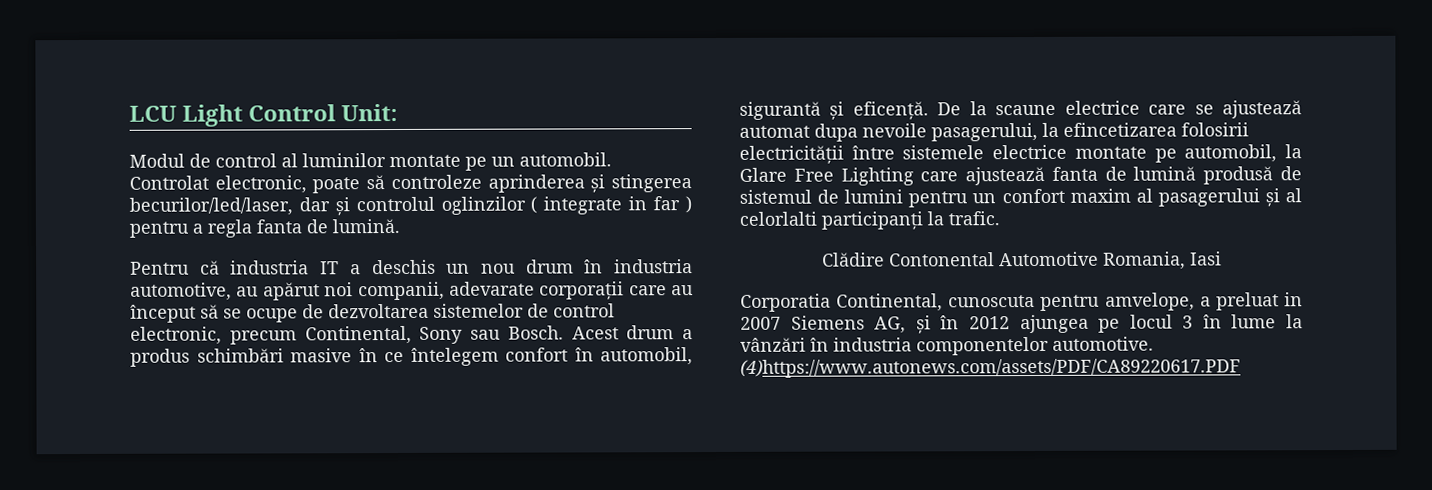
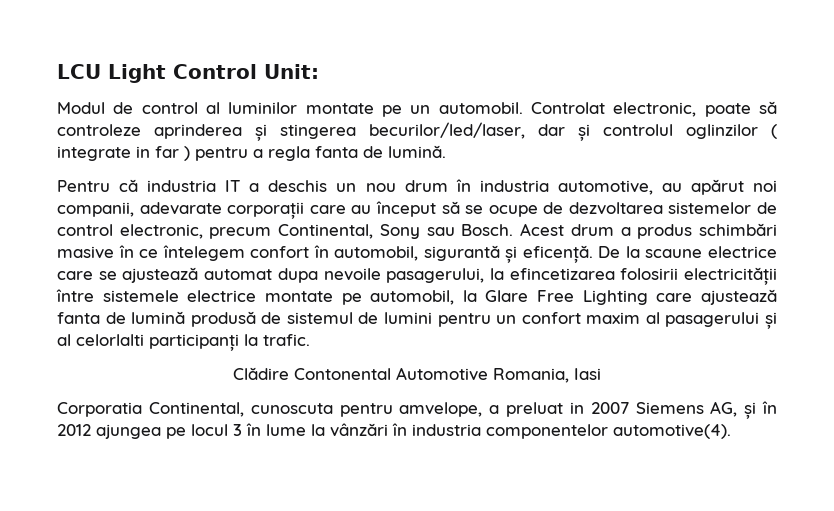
[1052,336,1154,351] [740,358,1241,378] automotive. (4)https://www.autonews.com/assets/PDF/CA89220617.PDF -> [613,424,731,439] automotive(4).

